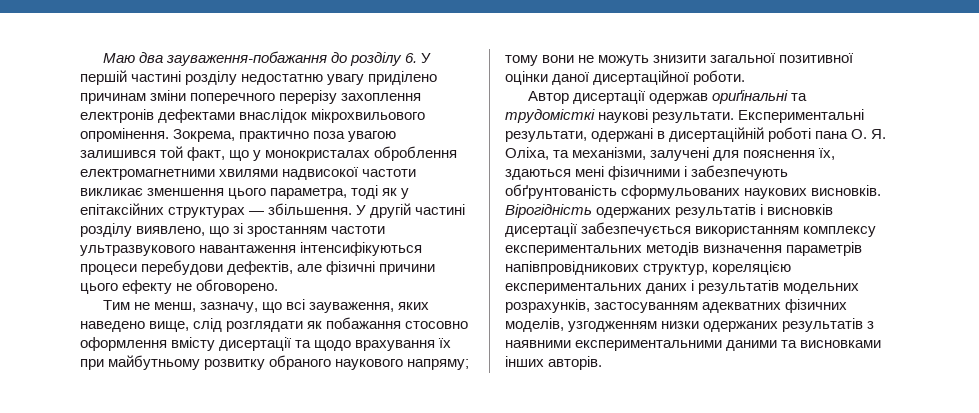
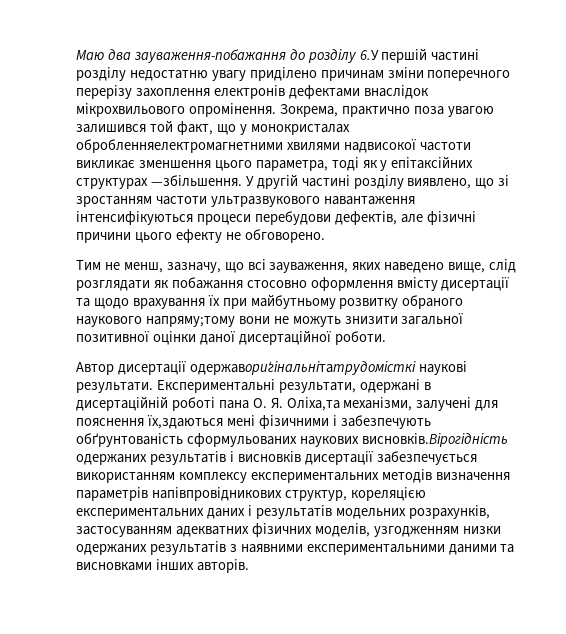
[405,53,432,63] 6. У -> [359,50,379,61] 6.У
[374,146,458,161] [80,169,215,180] оброблення електромагнетними -> [76,139,283,153] обробленняелектромагнетними
[249,203,353,215] — збільшення. -> [150,175,242,187] —збільшення.
[407,359,470,370] [505,55,538,66] напряму; тому -> [145,316,235,327] напряму;тому
[648,90,808,104] [505,109,595,123] одержав ориґінальні та трудомісткі -> [189,361,416,375] одержавориґінальнітатрудомісткі
[505,147,570,160] Оліха, та -> [286,397,340,411] Оліха,та
[818,148,836,160] [505,169,571,180] їх, здаються -> [146,415,223,429] їх,здаються
[811,185,882,196] [505,204,592,218] висновків. Вірогідність -> [361,433,508,447] висновків.Вірогідність

